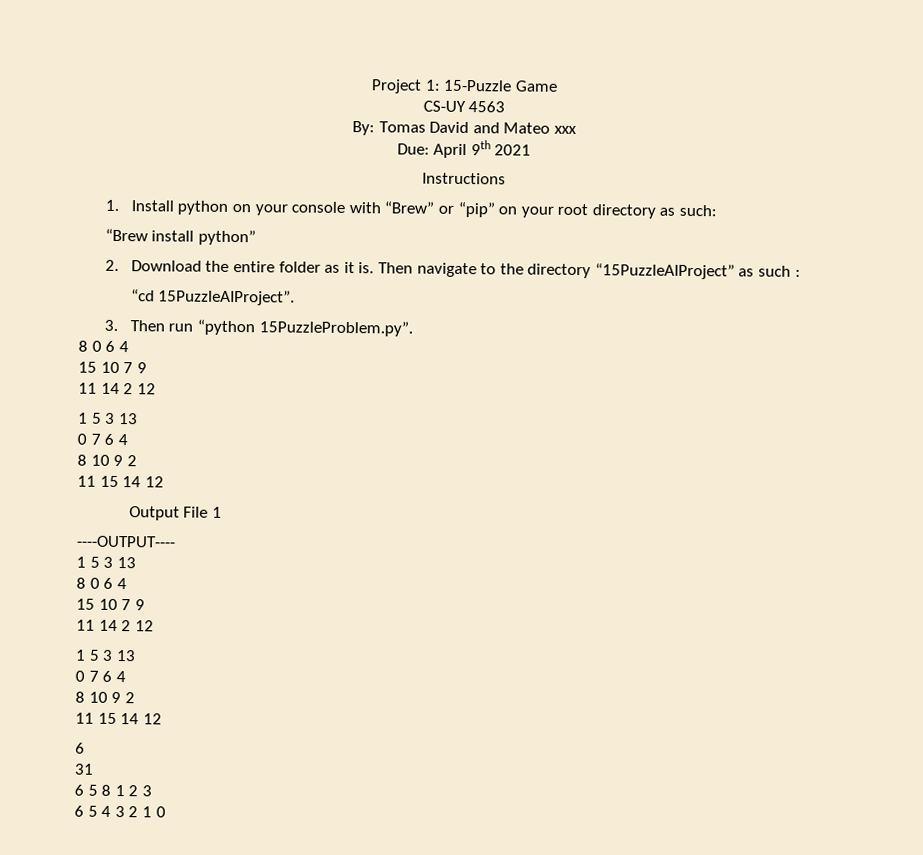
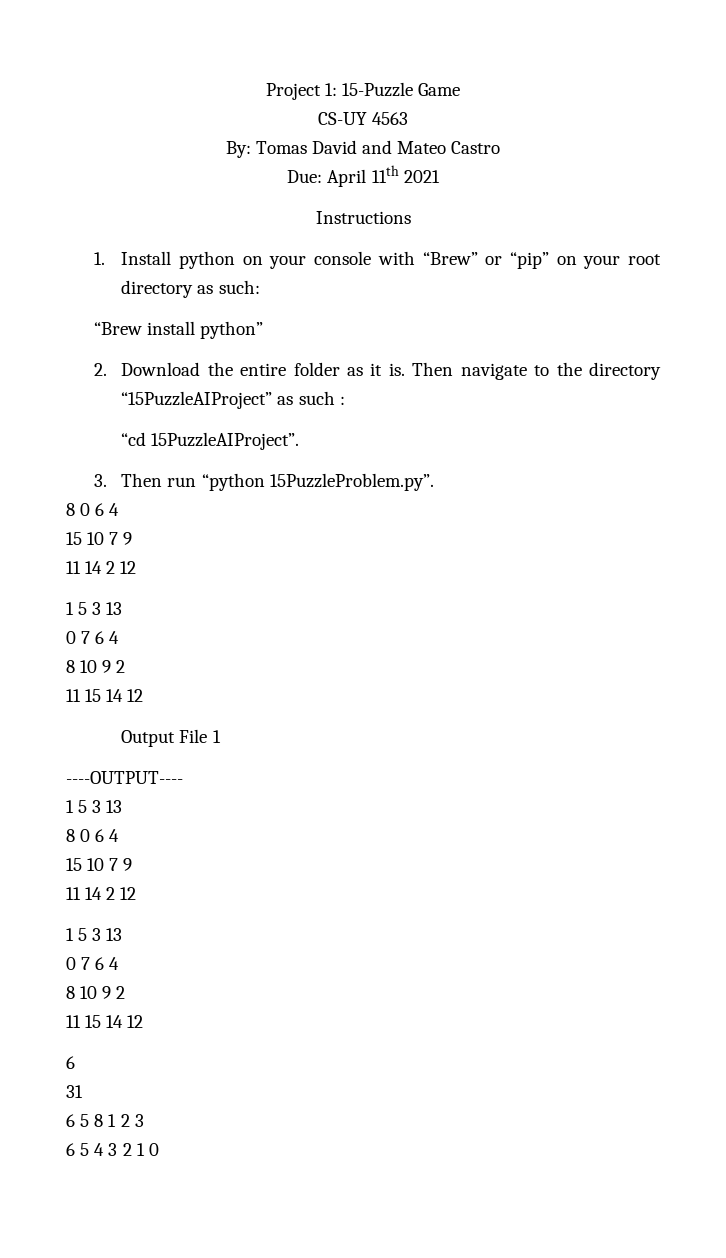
[553,125,577,134] xxx -> [451,141,501,154] Castro
[470,140,491,156] 9th -> [371,165,399,183] 11th

